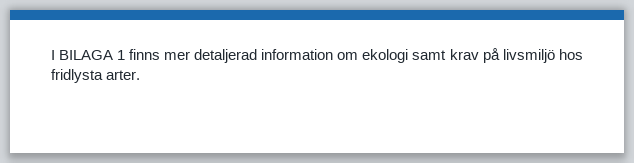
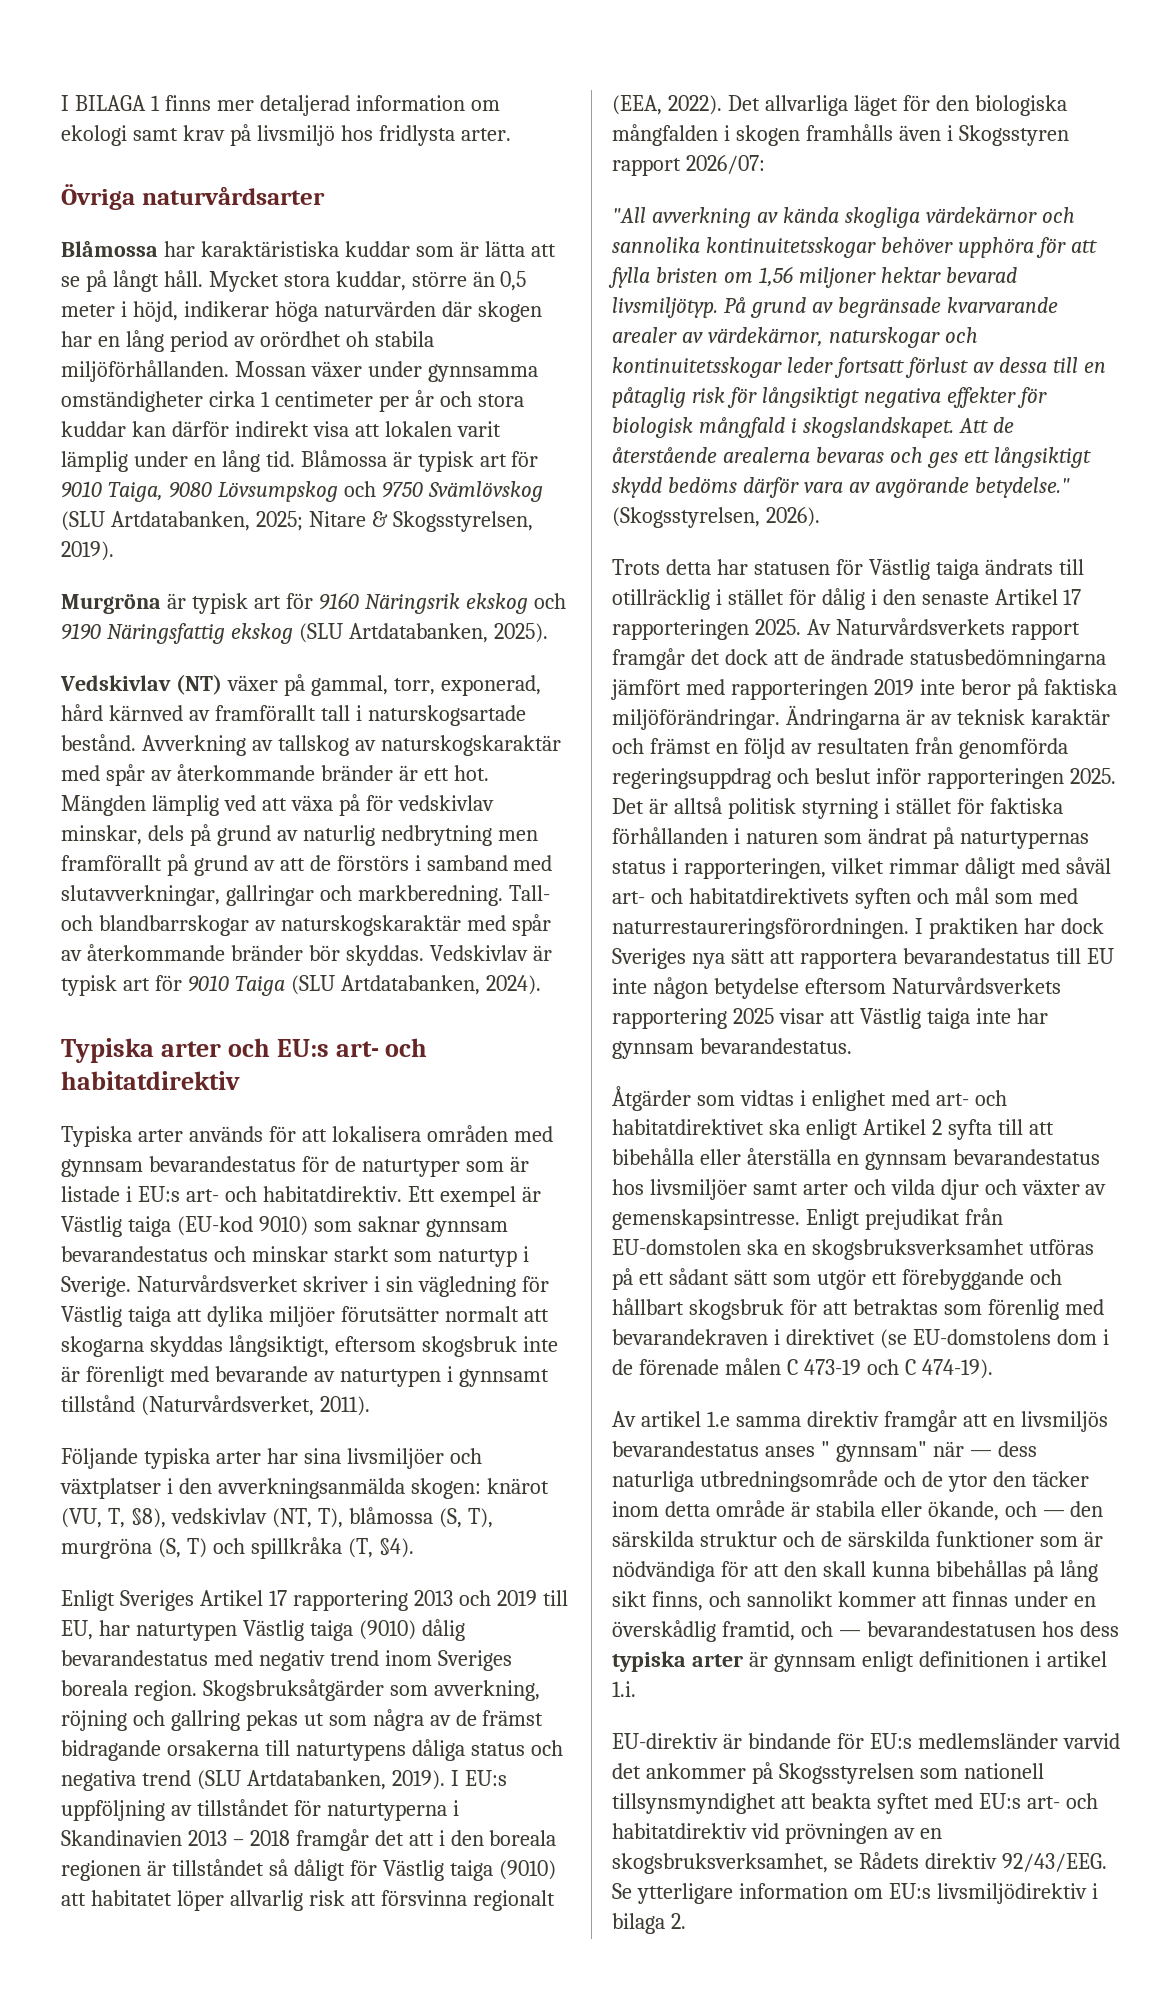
(141, 75) none -> [61,184,325,210] [61,240,556,257] [61,270,527,292] [61,301,542,322] [61,330,434,352] [61,360,538,382] [61,390,524,412] [61,421,501,437] [61,450,539,472] [61,481,543,502] [61,511,533,532] [61,541,114,561] [61,592,566,614] [61,623,548,644] [60,674,541,696] [61,704,526,726] [61,734,561,756] [61,764,489,786] [61,794,494,816] [61,824,538,846] [61,854,553,876] [61,885,550,906] [61,914,551,936] [61,944,552,966] [61,975,541,996] [61,1038,428,1063] [61,1071,240,1090] [61,1125,553,1147] [61,1156,529,1177] [61,1186,541,1207] [61,1216,508,1237] [61,1246,529,1267] [61,1275,549,1297] [61,1306,549,1327] [61,1335,558,1357] [61,1366,549,1387] [61,1395,370,1416] [61,1448,482,1469] [60,1478,549,1499] [61,1507,493,1528] [61,1537,414,1559] [61,1590,568,1611] [61,1619,465,1641] [61,1650,512,1671] [61,1679,540,1701] [61,1709,544,1731] [61,1739,563,1761] [61,1770,507,1791] [61,1799,459,1821] [61,1829,557,1851] [61,1859,556,1881] [61,1890,555,1911] [612,95,1067,116] [612,124,1069,146] [612,155,765,176] [612,207,1075,228] [612,237,1097,258] [608,266,1017,288] [612,297,1058,318] [612,327,978,348] [612,357,1106,378] [612,387,1047,408] [612,417,1014,438] [612,447,1091,468] [612,477,1070,498] [612,507,820,528] [612,559,1084,580] [612,588,1082,610] [612,618,1080,640] [612,648,1106,670] [611,678,1117,700] [612,705,1110,730] [612,737,1068,759] [612,768,1116,789] [612,797,1063,819] [612,827,1089,849] [612,857,1111,879] [612,887,1078,909] [612,918,1104,939] [612,948,1114,969] [612,977,1061,999] [612,1008,1048,1029] [612,1038,852,1059] [612,1086,1007,1111] [612,1119,1054,1140] [612,1148,1100,1170] [612,1179,1107,1200] [612,1208,1003,1230] [612,1239,1094,1260] [612,1268,1062,1290] [612,1298,1104,1320] [612,1329,1109,1349] [612,1358,993,1379] [612,1410,1108,1432] [612,1441,1037,1462] [612,1470,1089,1492] [612,1500,1104,1521] [612,1531,1103,1547] [612,1560,1098,1582] [612,1591,1096,1611] [612,1620,1119,1642] [612,1651,1107,1672] [612,1681,636,1697] [612,1733,1120,1749] [612,1762,1044,1784] [612,1793,1098,1814] [612,1823,942,1844] [612,1852,1107,1874] [612,1883,1098,1904] [612,1913,686,1934] // Övriga naturvårdsarter // Blåmossa har karaktäristiska kuddar som är lätta att se på långt håll. Mycket stora kuddar, större än 0,5 meter i höjd, indikerar höga naturvärden där skogen har en lång period av orördhet oh stabila miljöförhållanden. Mossan växer under gynnsamma omständigheter cirka 1 centimeter per år och stora kuddar kan därför indirekt visa att lokalen varit lämplig under en lång tid. Blåmossa är typisk art för 9010 Taiga, 9080 Lövsumpskog och 9750 Svämlövskog (SLU Artdatabanken, 2025; Nitare & Skogsstyrelsen, 2019). // Murgröna är typisk art för 9160 Näringsrik ekskog och 9190 Näringsfattig ekskog (SLU Artdatabanken, 2025). // Vedskivlav (NT) växer på gammal, torr, exponerad, hård kärnved av framförallt tall i naturskogsartade bestånd. Avverkning av tallskog av naturskogskaraktär med spår av återkommande bränder är ett hot. Mängden lämplig ved att växa på för vedskivlav minskar, dels på grund av naturlig nedbrytning men framförallt på grund av att de förstörs i samband med slutavverkningar, gallringar och markberedning. Tall- och blandbarrskogar av naturskogskaraktär med spår av återkommande bränder bör skyddas. Vedskivlav är typisk art för 9010 Taiga (SLU Artdatabanken, 2024). // Typiska arter och EU:s art- och habitatdirektiv // Typiska arter används för att lokalisera områden med gynnsam bevarandestatus för de naturtyper som är listade i EU:s art- och habitatdirektiv. Ett exempel är Västlig taiga (EU-kod 9010) som saknar gynnsam bevarandestatus och minskar starkt som naturtyp i Sverige. Naturvårdsverket skriver i sin vägledning för Västlig taiga att dylika miljöer förutsätter normalt att skogarna skyddas långsiktigt, eftersom skogsbruk inte är förenligt med bevarande av naturtypen i gynnsamt tillstånd (Naturvårdsverket, 2011). // Följande typiska arter har sina livsmiljöer och växtplatser i den avverkningsanmälda skogen: knärot (VU, T, §8), vedskivlav (NT, T), blåmossa (S, T), murgröna (S, T) och spillkråka (T, §4). // Enligt Sveriges Artikel 17 rapportering 2013 och 2019 till EU, har naturtypen Västlig taiga (9010) dålig bevarandestatus med negativ trend inom Sveriges boreala region. Skogsbruksåtgärder som avverkning, röjning och gallring pekas ut som några av de främst bidragande orsakerna till naturtypens dåliga status och negativa trend (SLU Artdatabanken, 2019). I EU:s uppföljning av tillståndet för naturtyperna i Skandinavien 2013 – 2018 framgår det att i den boreala regionen är tillståndet så dåligt för Västlig taiga (9010) att habitatet löper allvarlig risk att försvinna regionalt (EEA, 2022). Det allvarliga läget för den biologiska mångfalden i skogen framhålls även i Skogsstyren rapport 2026/07: // "All avverkning av kända skogliga värdekärnor och sannolika kontinuitetsskogar behöver upphöra för att fylla bristen om 1,56 miljoner hektar bevarad livsmiljötyp. På grund av begränsade kvarvarande arealer av värdekärnor, naturskogar och kontinuitetsskogar leder fortsatt förlust av dessa till en påtaglig risk för långsiktigt negativa effekter för biologisk mångfald i skogslandskapet. Att de återstående arealerna bevaras och ges ett långsiktigt skydd bedöms därför vara av avgörande betydelse." (Skogsstyrelsen, 2026). // Trots detta har statusen för Västlig taiga ändrats till otillräcklig i stället för dålig i den senaste Artikel 17 rapporteringen 2025. Av Naturvårdsverkets rapport framgår det dock att de ändrade statusbedömningarna jämfört med rapporteringen 2019 inte beror på faktiska miljöförändringar. Ändringarna är av teknisk karaktär och främst en följd av resultaten från genomförda regeringsuppdrag och beslut inför rapporteringen 2025. Det är alltså politisk styrning i stället för faktiska förhållanden i naturen som ändrat på naturtypernas status i rapporteringen, vilket rimmar dåligt med såväl art- och habitatdirektivets syften och mål som med naturrestaureringsförordningen. I praktiken har dock Sveriges nya sätt att rapportera bevarandestatus till EU inte någon betydelse eftersom Naturvårdsverkets rapportering 2025 visar att Västlig taiga inte har gynnsam bevarandestatus. // Åtgärder som vidtas i enlighet med art- och habitatdirektivet ska enligt Artikel 2 syfta till att bibehålla eller återställa en gynnsam bevarandestatus hos livsmiljöer samt arter och vilda djur och växter av gemenskapsintresse. Enligt prejudikat från EU-domstolen ska en skogsbruksverksamhet utföras på ett sådant sätt som utgör ett förebyggande och hållbart skogsbruk för att betraktas som förenlig med bevarandekraven i direktivet (se EU-domstolens dom i de förenade målen C 473-19 och C 474-19). // Av artikel 1.e samma direktiv framgår att en livsmiljös bevarandestatus anses " gynnsam" när — dess naturliga utbredningsområde och de ytor den täcker inom detta område är stabila eller ökande, och — den särskilda struktur och de särskilda funktioner som är nödvändiga för att den skall kunna bibehållas på lång sikt finns, och sannolikt kommer att finnas under en överskådlig framtid, och — bevarandestatusen hos dess typiska arter är gynnsam enligt definitionen i artikel 1.i. // EU-direktiv är bindande för EU:s medlemsländer varvid det ankommer på Skogsstyrelsen som nationell tillsynsmyndighet att beakta syftet med EU:s art- och habitatdirektiv vid prövningen av en skogsbruksverksamhet, se Rådets direktiv 92/43/EEG. Se ytterligare information om EU:s livsmiljödirektiv i bilaga 2.

